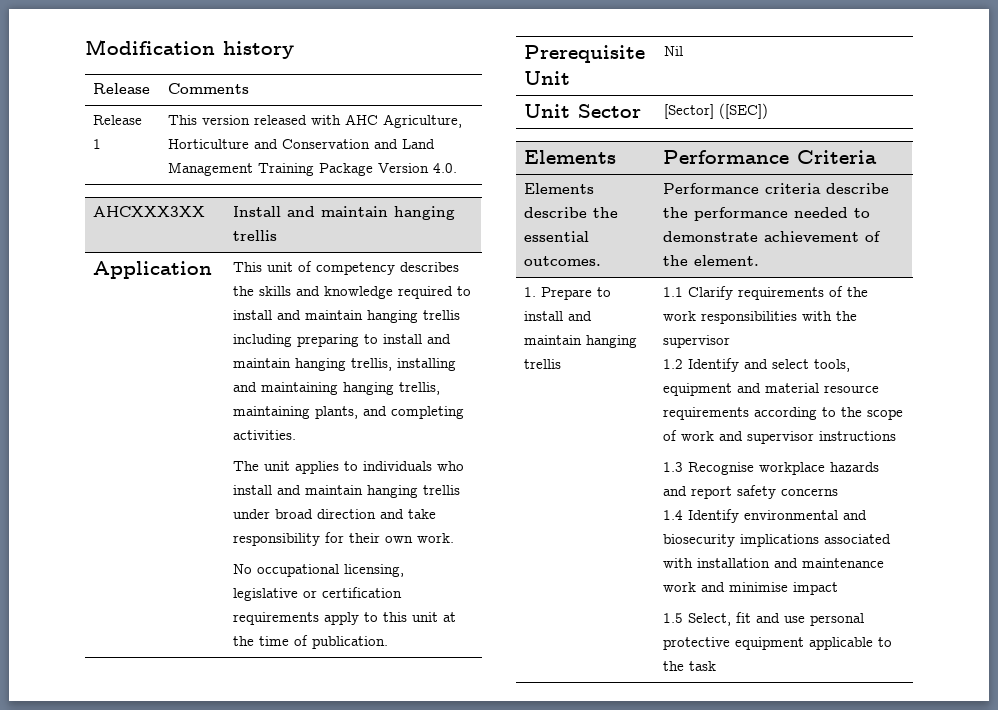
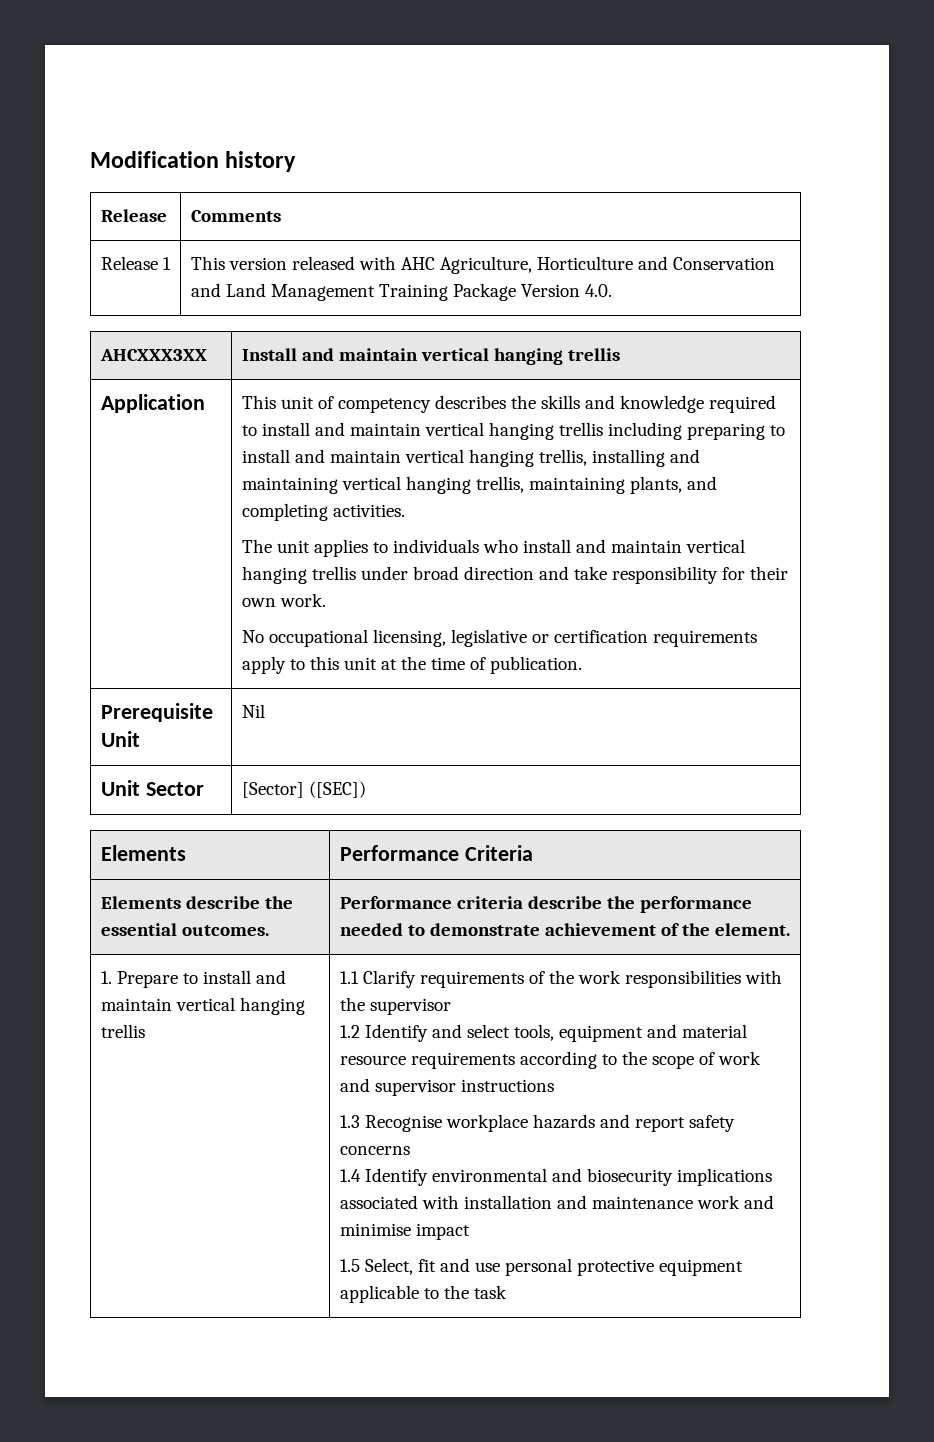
(389, 211) none -> [420,348,489,361] vertical
(364, 315) none -> [424,422,484,436] vertical
(292, 363) none -> [404,449,464,463] vertical
(339, 388) none -> [341,476,401,490] vertical
(364, 490) none -> [685,539,745,553] vertical
(583, 340) none -> [175,997,235,1011] vertical

